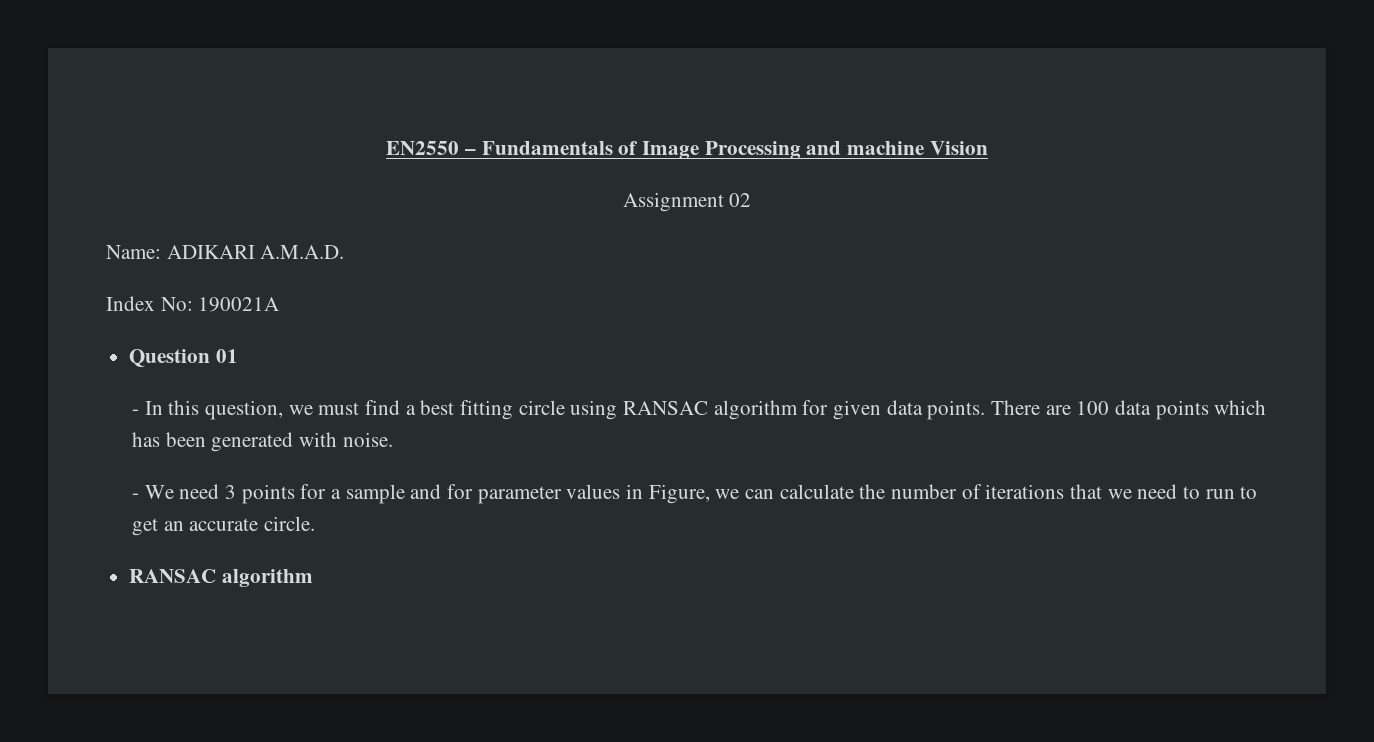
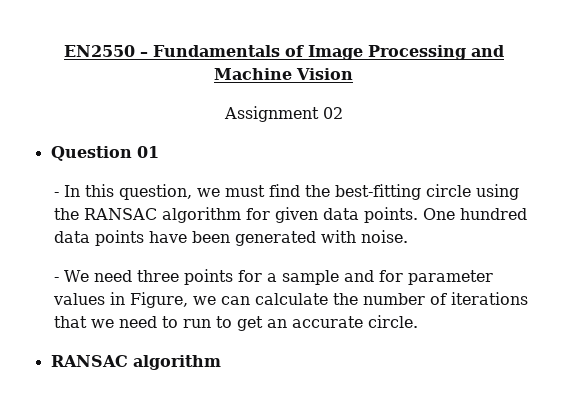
[847,141,925,155] machine -> [214,68,292,80] Machine
[106,245,345,259] [106,296,280,312] // Name: ADIKARI A.M.A.D. // Index No: 190021A -> (343, 113) none
[405,400,513,420] a best fitting -> [304,184,421,200] the best-fitting
(618, 410) none -> [53,208,79,220] the
[990,400,1267,420] [131,432,160,447] There are 100 data points which has -> [422,208,527,220] [53,230,187,246] One hundred data points have
[224,485,236,499] 3 -> [136,270,179,282] three

